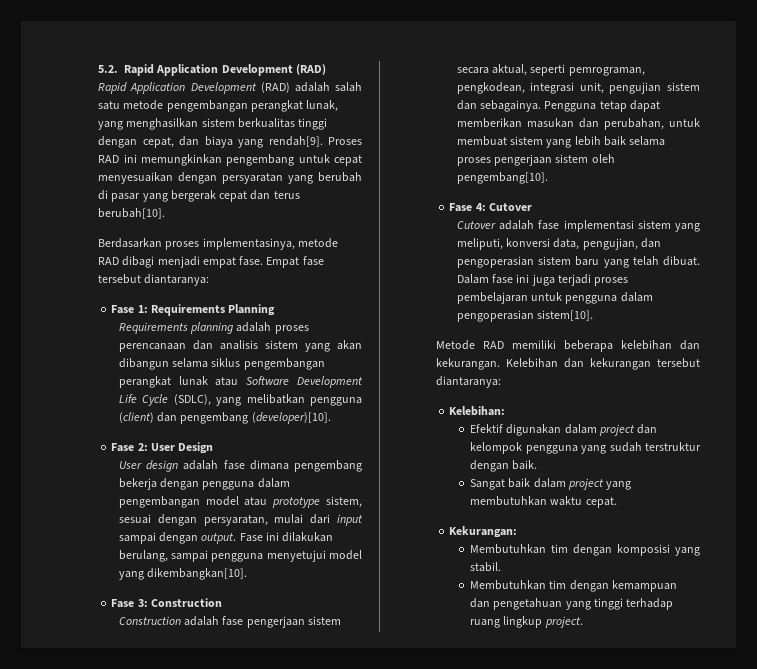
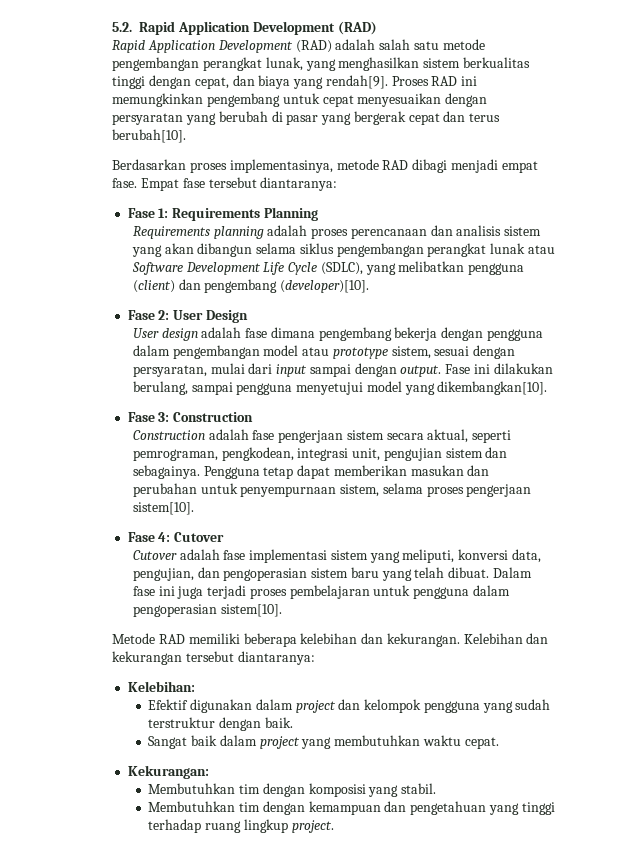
[603,118,700,130] [456,136,666,148] [456,154,615,166] [456,172,548,184] perubahan, untuk membuat sistem yang lebih baik selama proses pengerjaan sistem oleh pengembang[10]. -> [132,483,532,497] [132,502,194,515] perubahan untuk penyempurnaan sistem, selama proses pengerjaan sistem[10].

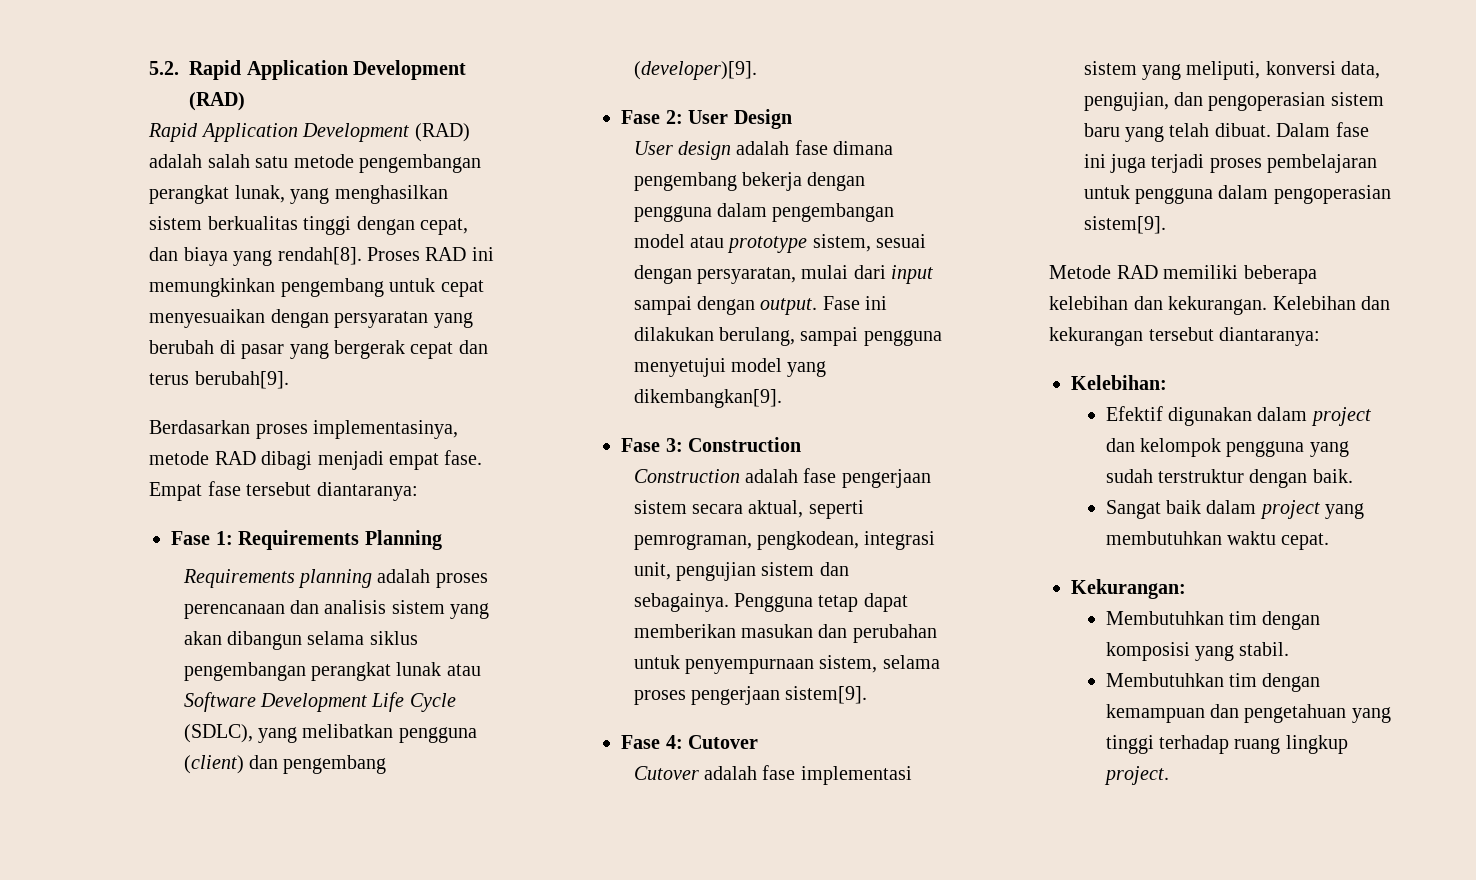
[325,75,388,89] rendah[9]. -> [277,247,362,265] rendah[8].
[112,129,187,143] berubah[10]. -> [194,371,289,389] berubah[9].
[280,280,370,293] (developer)[10]. -> [633,61,757,80] (developer)[9].
[437,381,548,395] dikembangkan[10]. -> [633,389,782,408] dikembangkan[9].
[132,502,194,515] sistem[10]. -> [785,686,868,704] sistem[9].
[220,604,282,617] sistem[10]. -> [1083,216,1166,234] sistem[9].

